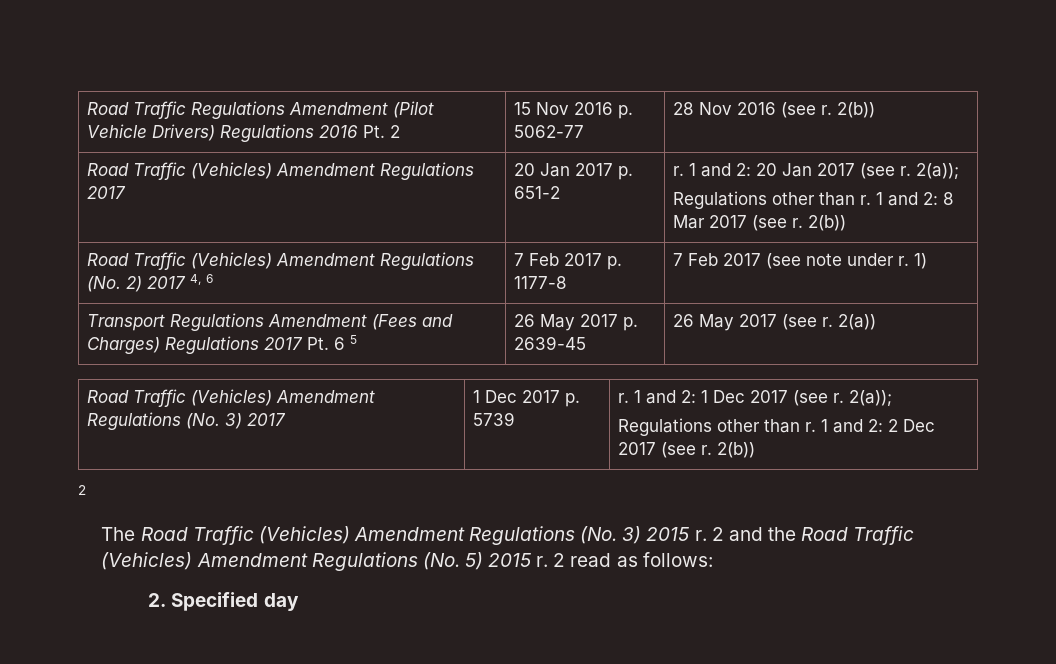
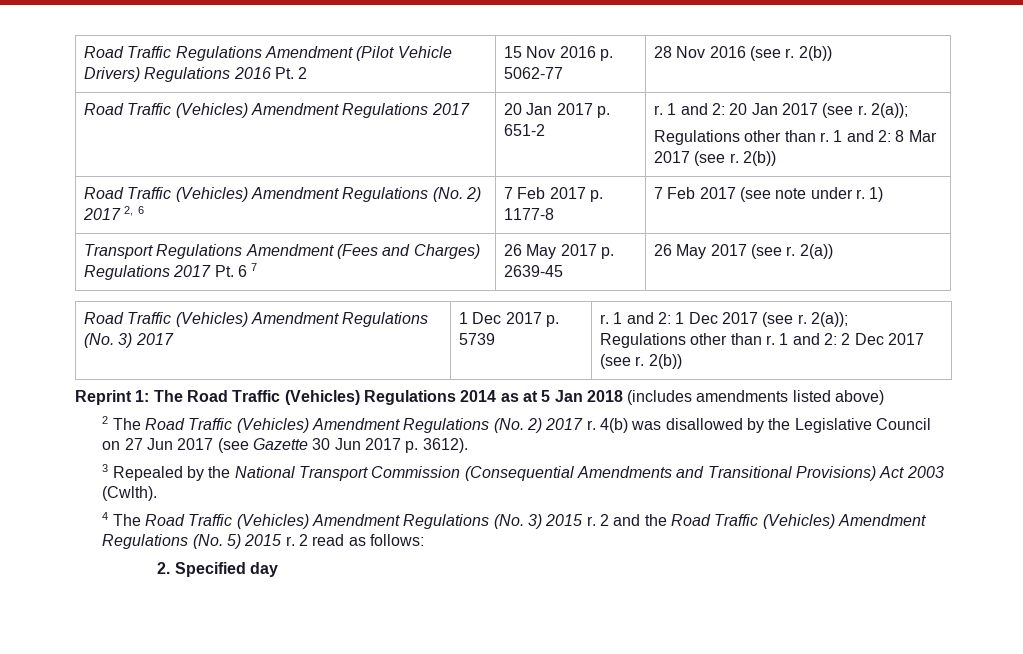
[189,274,201,285] 4, -> [124,206,134,216] 2,
[349,335,357,344] 5 -> [251,263,258,271] 7
[78,485,86,495] 2 // -> [75,390,885,405] [102,416,931,433] [102,438,468,453] [102,464,944,481] [102,486,158,501] [102,512,109,520] Reprint 1: The Road Traffic (Vehicles) Regulations 2014 as at 5 Jan 2018 (includes amendments listed above) // 2 The Road Traffic (Vehicles) Amendment Regulations (No. 2) 2017 r. 4(b) was disallowed by the Legislative Council on 27 Jun 2017 (see Gazette 30 Jun 2017 p. 3612). // 3 Repealed by the National Transport Commission (Consequential Amendments and Transitional Provisions) Act 2003 (Cwlth). // 4

